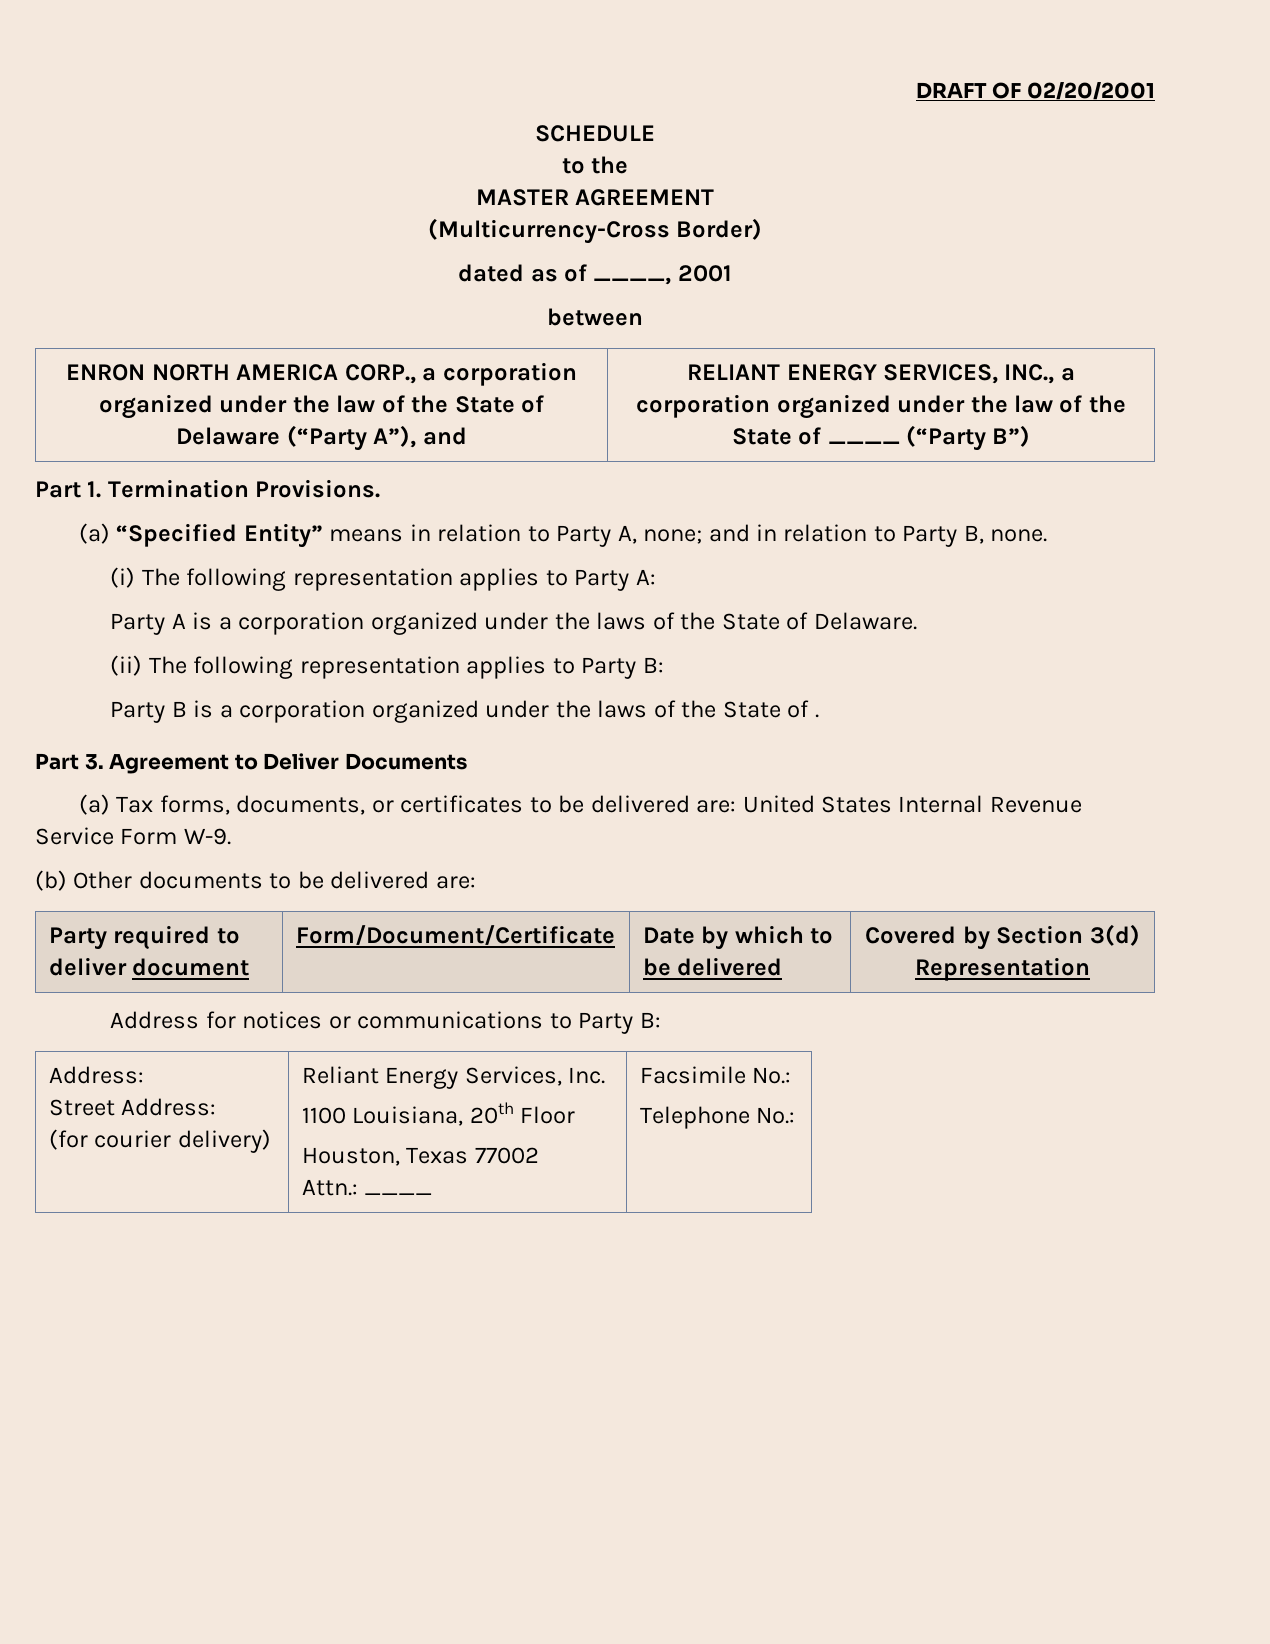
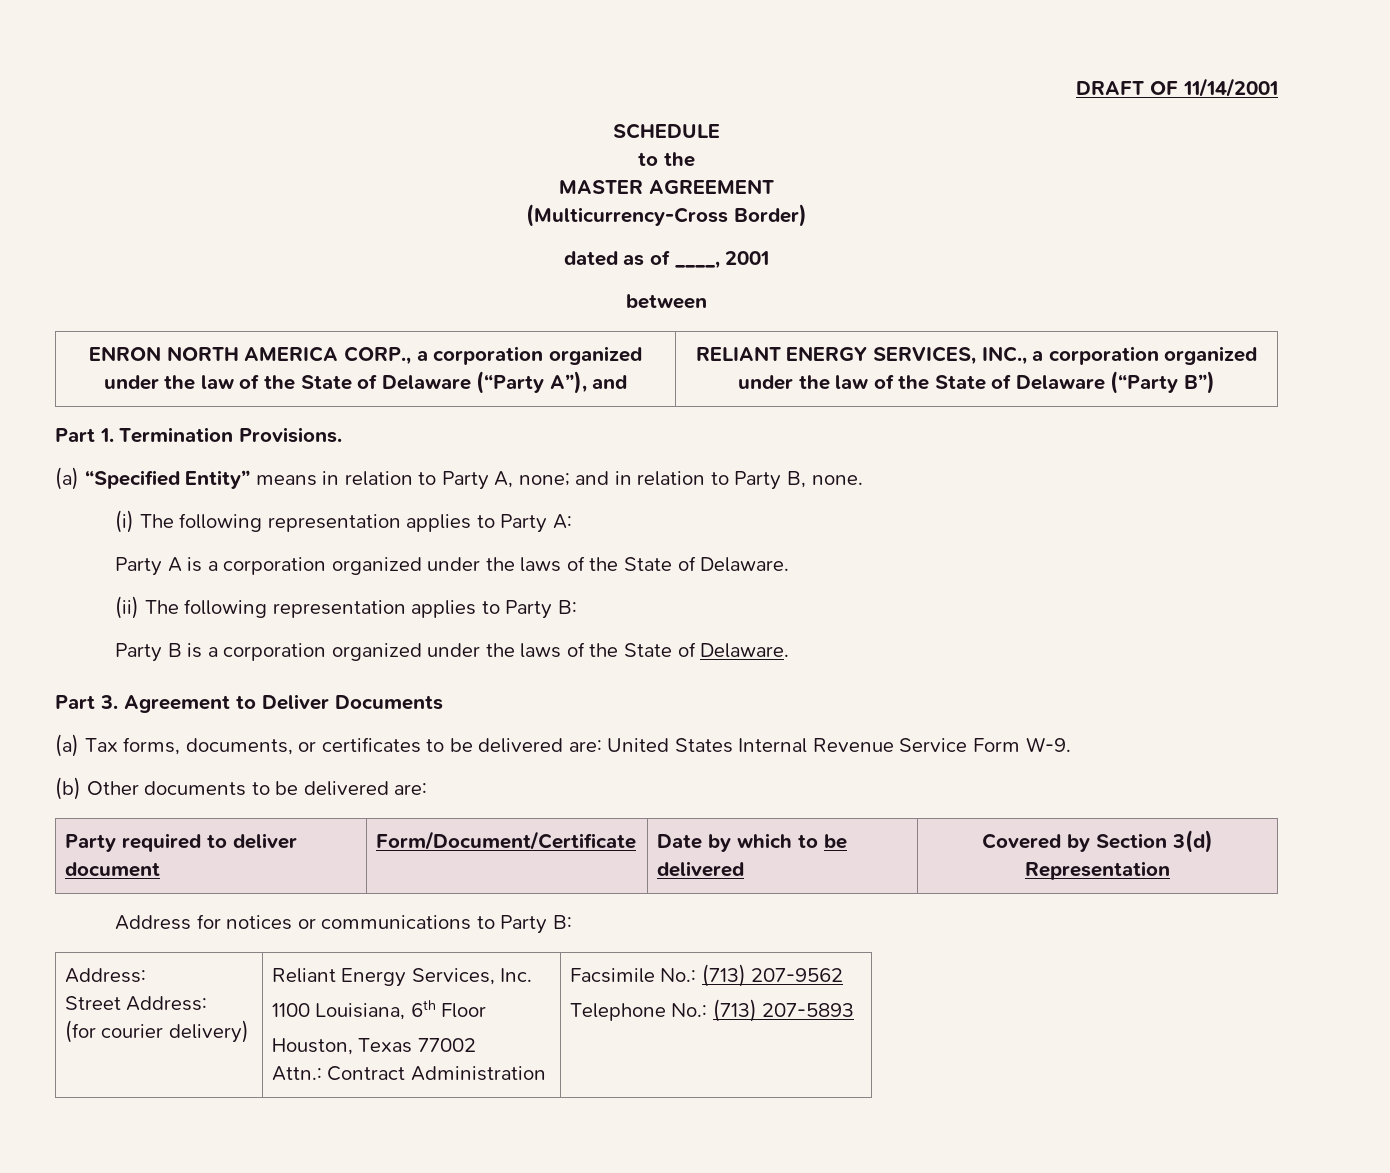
[1027,82,1155,100] 02/20/2001 -> [1183,78,1278,97] 11/14/2001
[827,441,900,444] ____ -> [1015,375,1105,390] Delaware
[814,714,819,718] . -> [700,643,790,658] Delaware.
[469,1102,514,1124] 20th -> [410,1000,436,1017] 6th
[364,1193,433,1195] ____ -> [327,1066,546,1081] Contract Administration
(792, 1075) none -> [701,964,844,987] (713) 207-9562
(796, 1115) none -> [712,999,855,1022] (713) 207-5893

